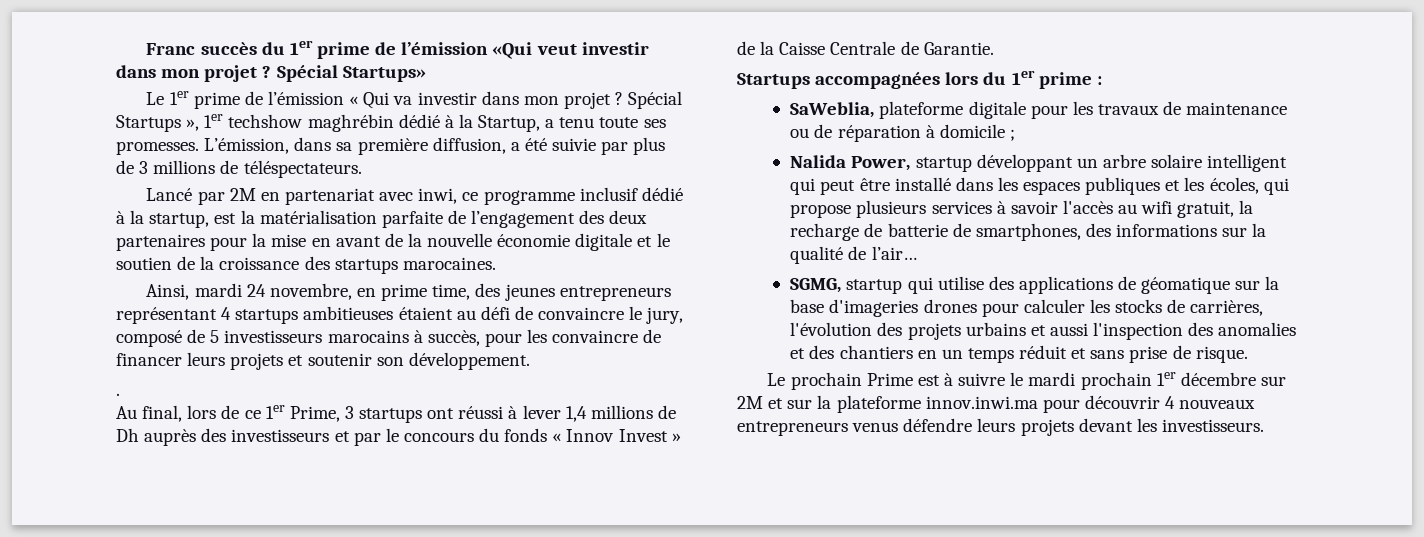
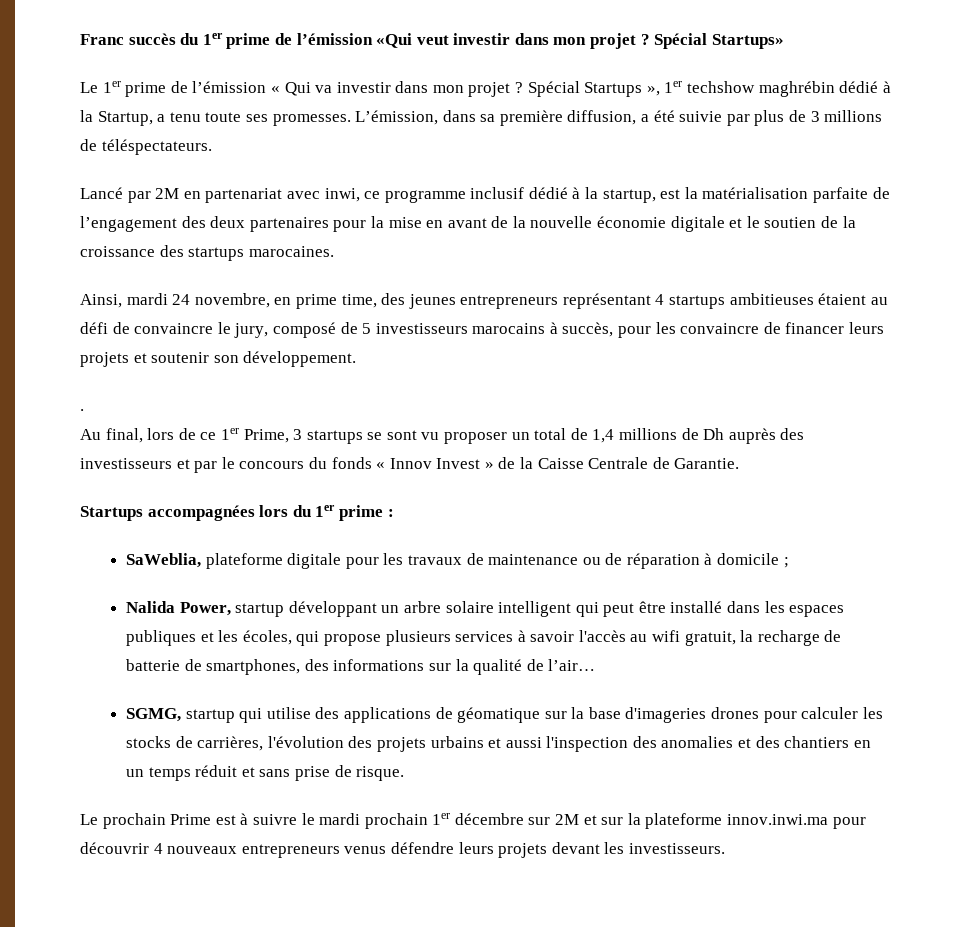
[427,405,561,419] ont réussi à lever -> [367,428,588,444] se sont vu proposer un total de

